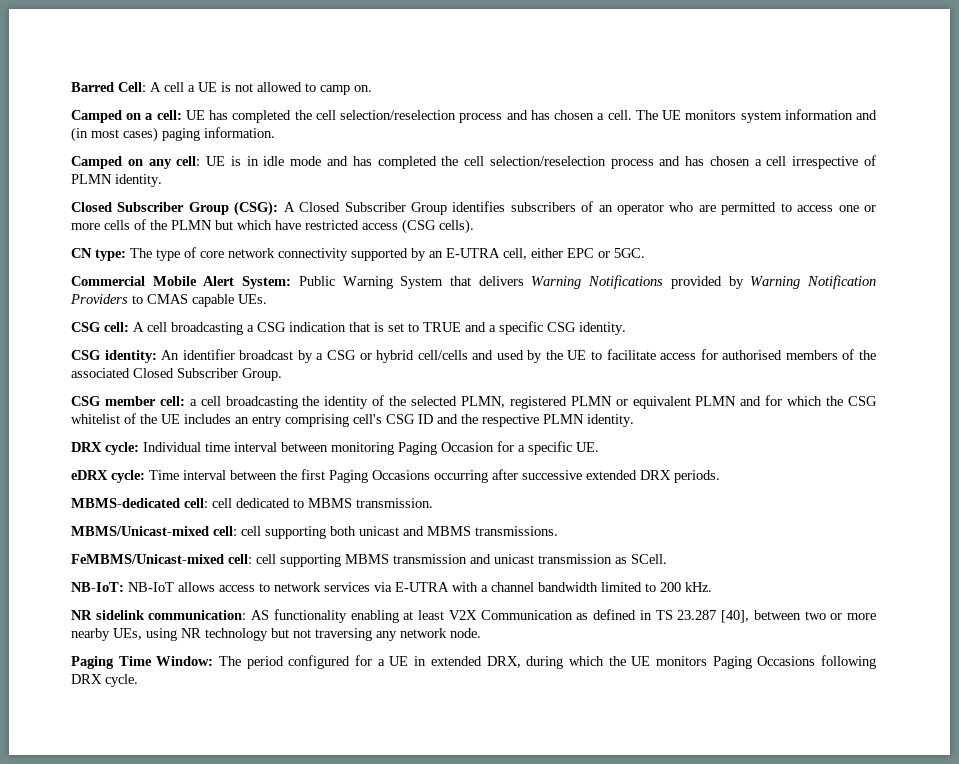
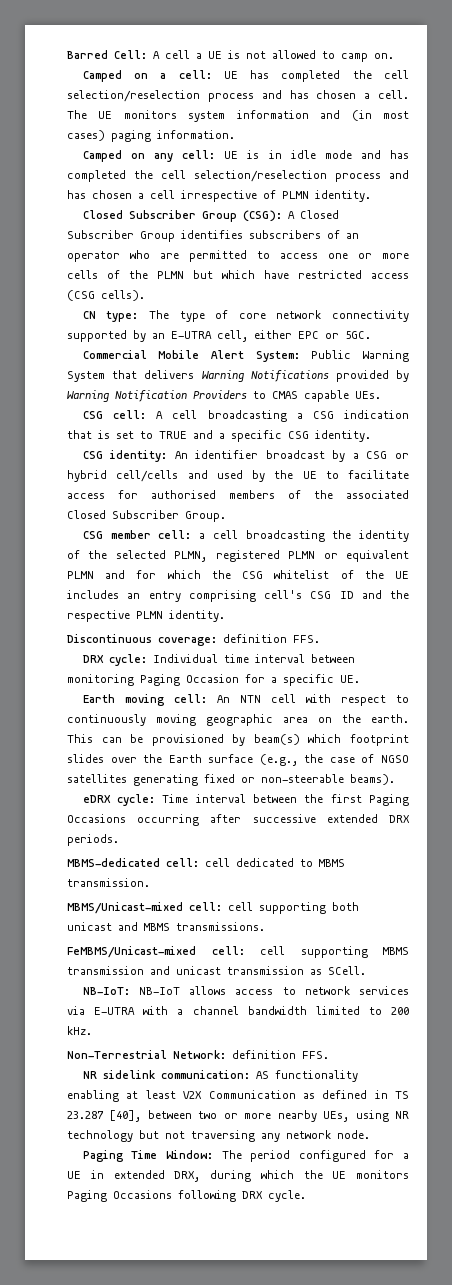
(634, 420) none -> [67,634,320,646] // Discontinuous coverage: definition FFS.
(599, 447) none -> [82,694,409,706] [67,714,409,726] [67,734,409,746] [67,754,409,766] [67,774,395,786] // Earth moving cell: An NTN cell with respect to continuously moving geographic area on the earth. This can be provisioned by beam(s) which footprint slides over the Earth surface (e.g., the case of NGSO satellites generating fixed or non-steerable beams).
(712, 587) none -> [67,1050,329,1059] // Non-Terrestrial Network: definition FFS.

